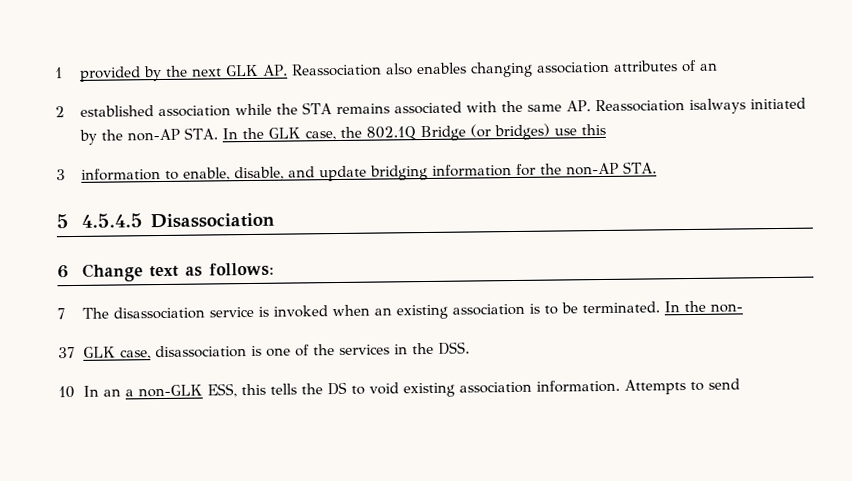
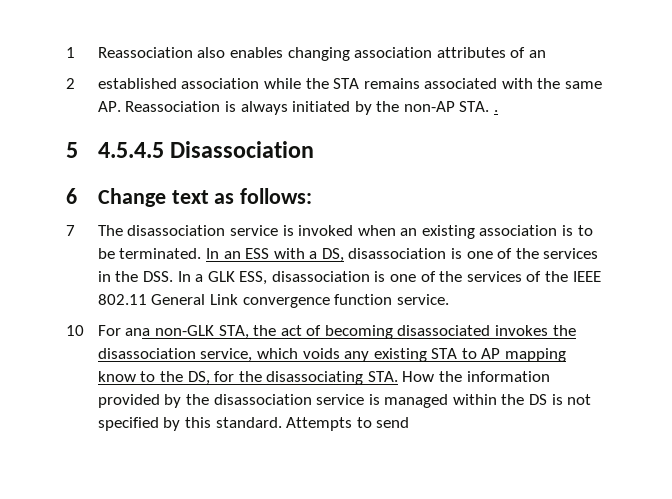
[79,64,288,82] provided by the next GLK AP. -> (75, 52) none
[688,98,746,115] isalways -> [224,101,288,115] is always
[221,123,606,142] [56,161,657,182] In the GLK case, the 802.1Q Bridge (or bridges) use this // 3 information to enable, disable, and update bridging information for the non-AP STA. -> [494,110,499,112] .
[683,300,743,313] [58,346,151,360] the non- // 37 GLK case, -> [223,248,344,262] an ESS with a DS,
[58,379,620,399] // 10 In an a non-GLK ESS, this tells the DS to void existing association information. -> [177,271,601,285] [97,294,449,308] [66,325,576,339] [97,348,567,362] [97,371,550,385] [97,394,592,408] [97,417,282,431] In a GLK ESS, disassociation is one of the services of the IEEE 802.11 General Link convergence function service. // 10 For ana non-GLK STA, the act of becoming disassociated invokes the disassociation service, which voids any existing STA to AP mapping know to the DS, for the disassociating STA. How the information provided by the disassociation service is managed within the DS is not specified by this standard.

